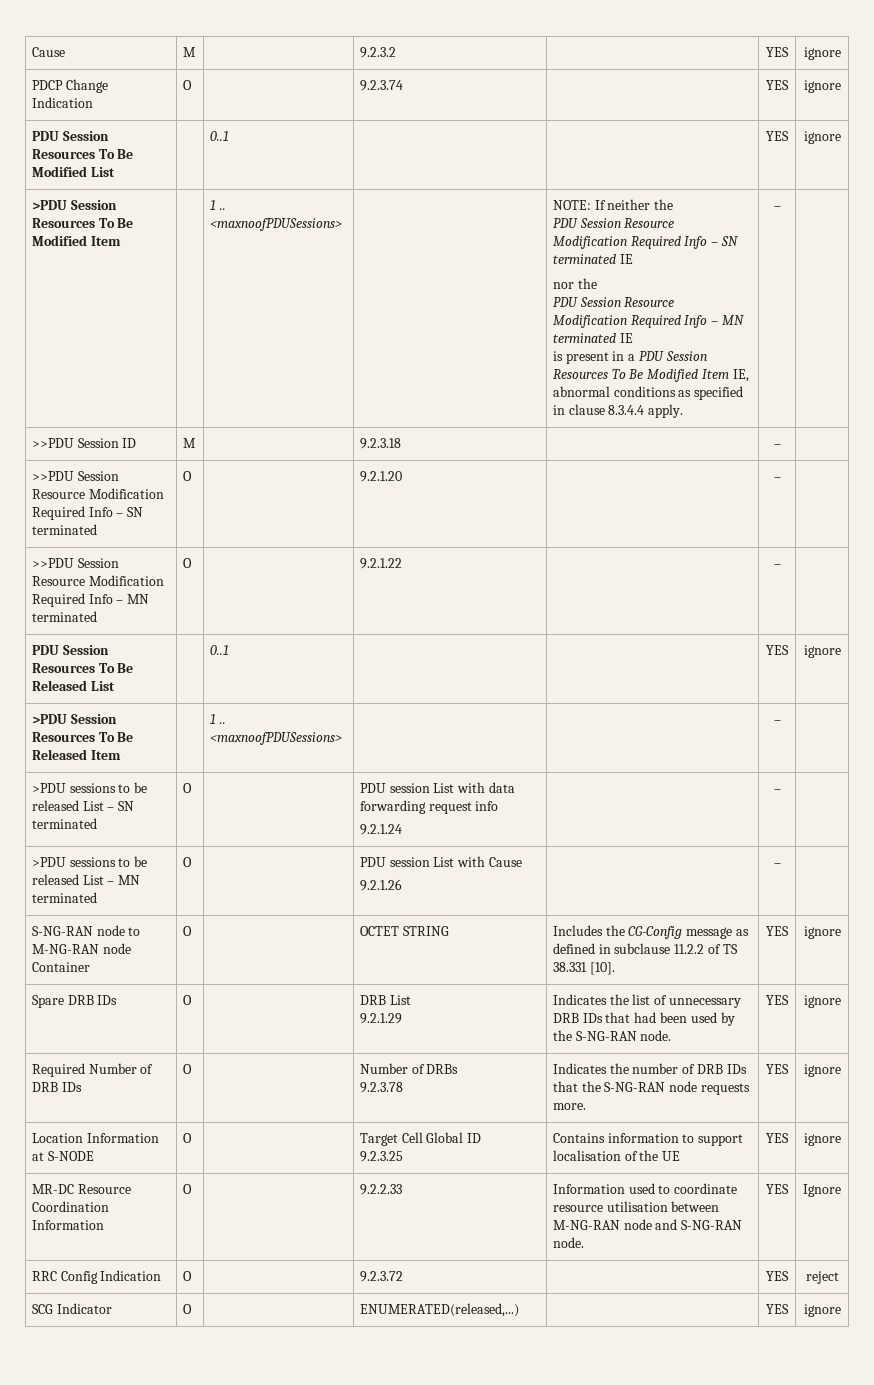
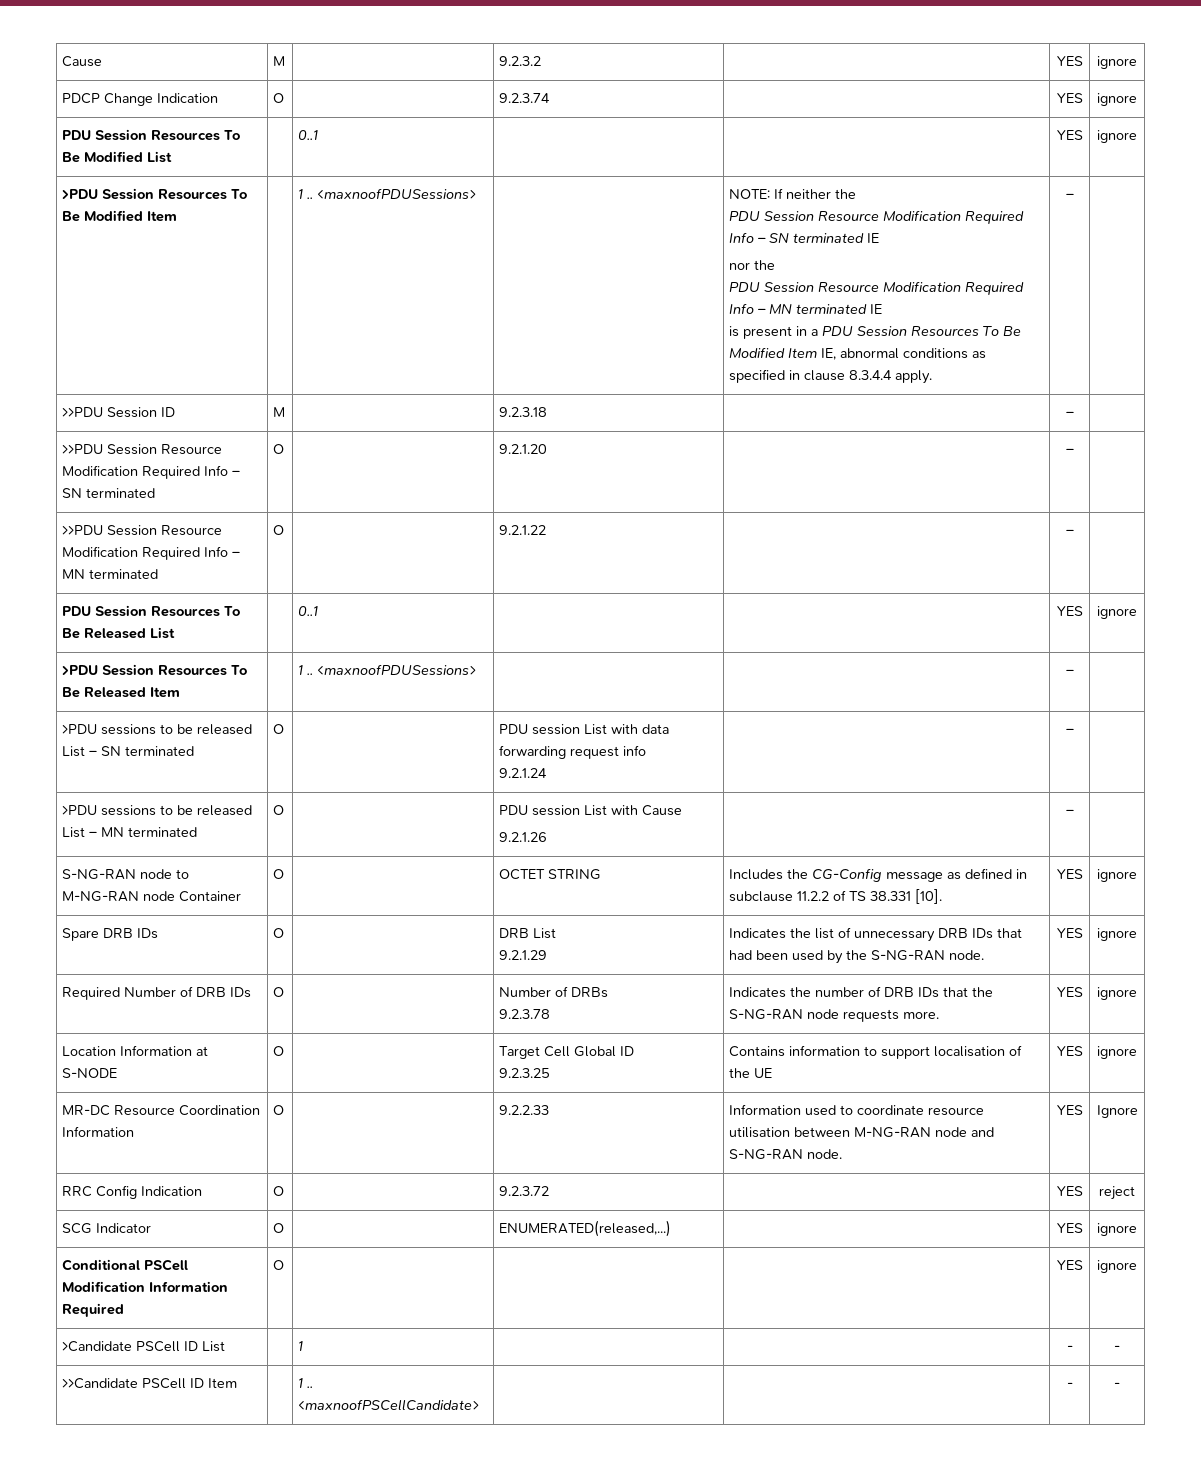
(841, 1310) none -> [62,1259,189,1271] [62,1281,229,1292] [62,1303,125,1317] [273,1260,285,1270] [1056,1260,1083,1270] [1097,1260,1137,1273] [62,1341,226,1352] [298,1341,304,1351] [1066,1345,1073,1351] [1114,1345,1120,1351] [62,1378,238,1389] [298,1378,314,1388] [298,1399,480,1411] [1066,1382,1073,1388] [1114,1382,1120,1388] // Conditional PSCell Modification Information Required | O | | | | YES | ignore // >Candidate PSCell ID List | | 1 | | | - | - // >>Candidate PSCell ID Item | | 1 .. <maxnoofPSCellCandidate> | | | - | -

